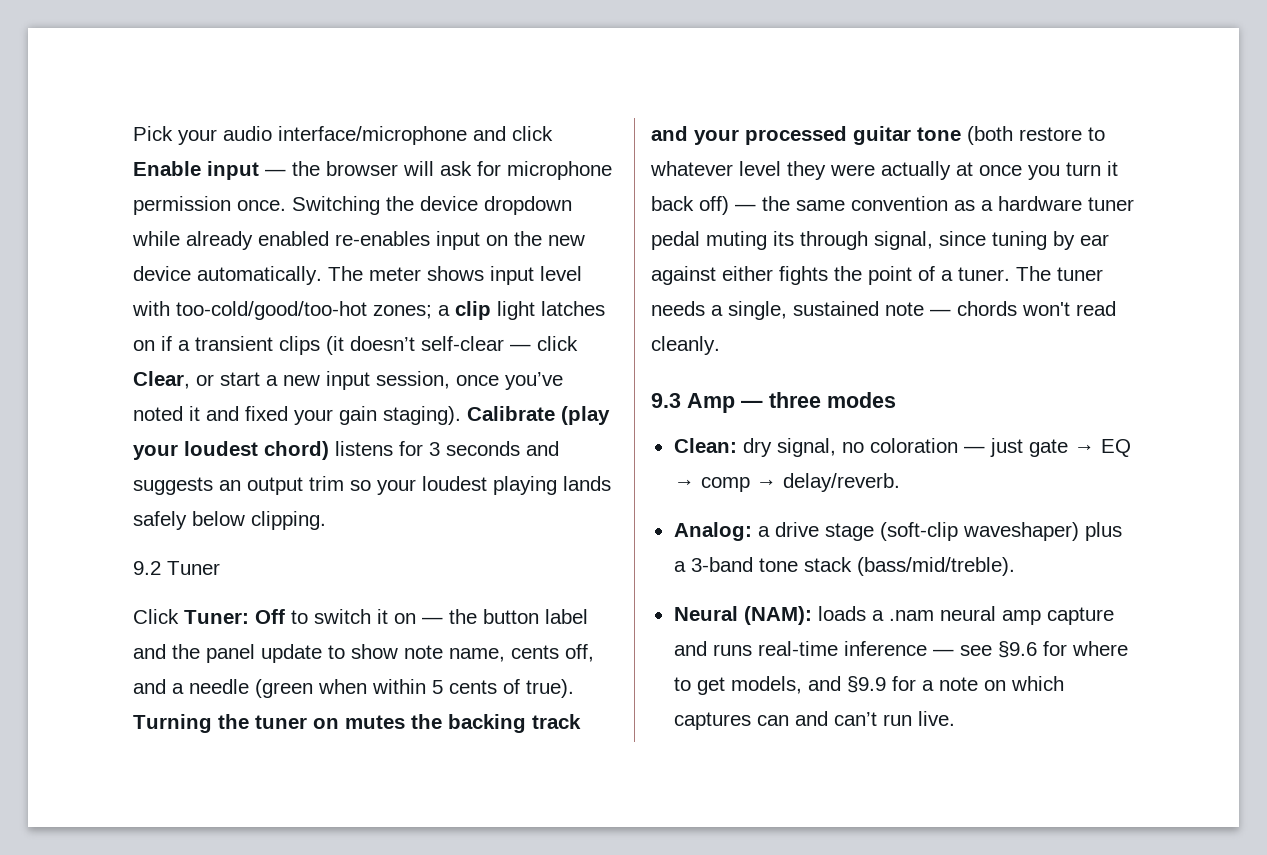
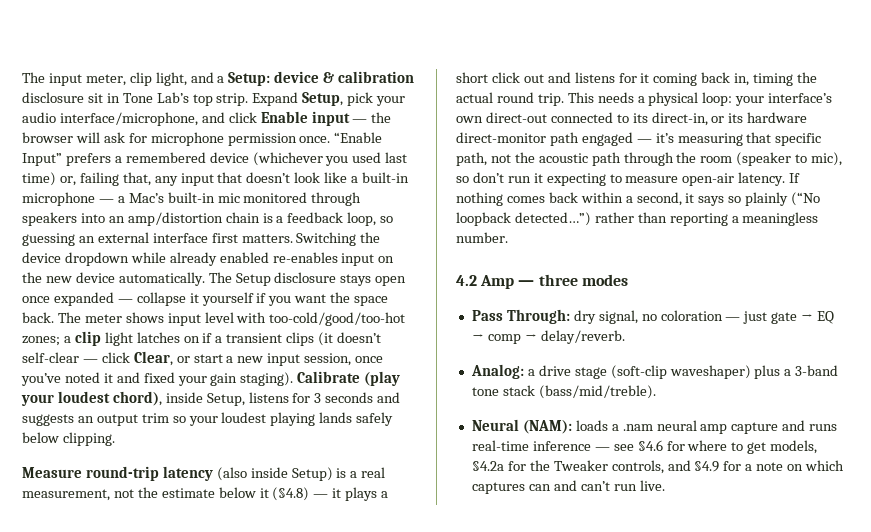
[133,126,173,141] Pick -> [22,71,415,86] [22,92,374,106] The input meter, clip light, and a Setup: device & calibration disclosure sit in Tone Lab’s top strip. Expand Setup, pick
[278,126,467,145] interface/microphone -> [59,112,198,126] interface/microphone,
(286, 205) none -> [334,132,383,143] [22,152,408,166] [22,172,410,186] [22,192,362,206] [22,212,394,226] [22,232,293,246] “Enable Input” prefers a remembered device (whichever you used last time) or, failing that, any input that doesn’t look like a built-in microphone — a Mac’s built-in mic monitored through speakers into an amp/distortion chain is a feedback loop, so guessing an external interface first matters.
(363, 273) none -> [235,272,407,286] [22,292,389,306] [22,312,81,323] Setup disclosure stays open once expanded — collapse it yourself if you want the space back. The
[264,441,329,460] chord) -> [112,391,245,406] chord), inside Setup,
[133,561,220,575] [133,609,588,624] [133,644,594,663] [133,679,574,698] [133,714,581,733] [651,126,1105,145] [650,161,1118,180] [651,196,1134,215] [651,231,1109,250] [651,266,1103,285] [651,301,1116,320] [651,336,720,355] [651,393,681,408] 9.2 Tuner // Click Tuner: Off to switch it on — the button label and the panel update to show note name, cents off, and a needle (green when within 5 cents of true). Turning the tuner on mutes the backing track and your processed guitar tone (both restore to whatever level they were actually at once you turn it back off) — the same convention as a hardware tuner pedal muting its through signal, since tuning by ear against either fights the point of a tuner. The tuner needs a single, sustained note — chords won't read cleanly. // 9.3 -> [22,466,386,481] [22,487,389,501] [456,72,818,86] [456,92,833,106] [456,112,808,126] [456,132,822,146] [456,152,843,166] [456,172,801,186] [456,192,821,206] [456,212,819,226] [456,232,508,243] [456,275,477,286] Measure round-trip latency (also inside Setup) is a real measurement, not the estimate below it (§4.8) — it plays a short click out and listens for it coming back in, timing the actual round trip. This needs a physical loop: your interface’s own direct-out connected to its direct-in, or its hardware direct-monitor path engaged — it’s measuring that specific path, not the acoustic path through the room (speaker to mic), so don’t run it expecting to measure open-air latency. If nothing comes back within a second, it says so plainly (“No loopback detected…”) rather than reporting a meaningless number. // 4.2
[673,438,737,453] Clean: -> [471,309,570,324] Pass Through:
[997,641,1037,658] §9.6 -> [637,440,663,451] §4.6
[807,676,886,693] and §9.9 -> [471,460,720,474] §4.2a for the Tweaker controls, and §4.9

